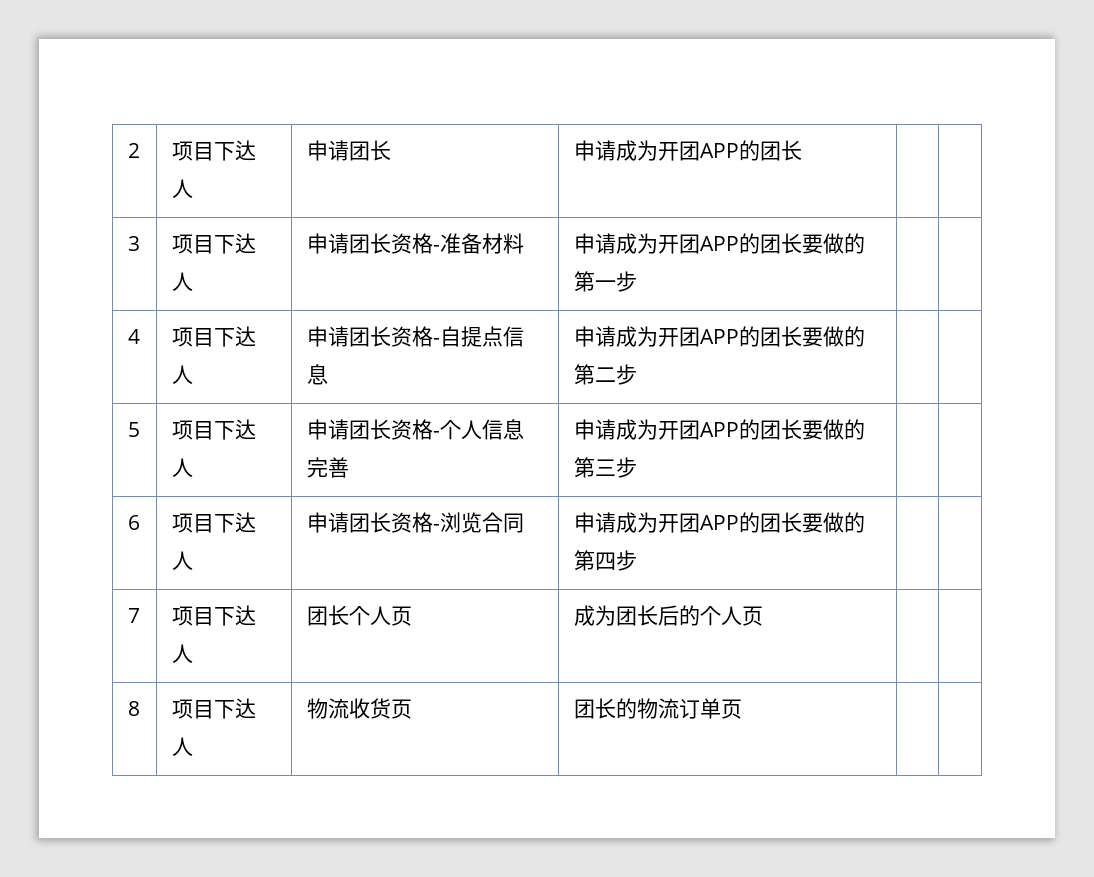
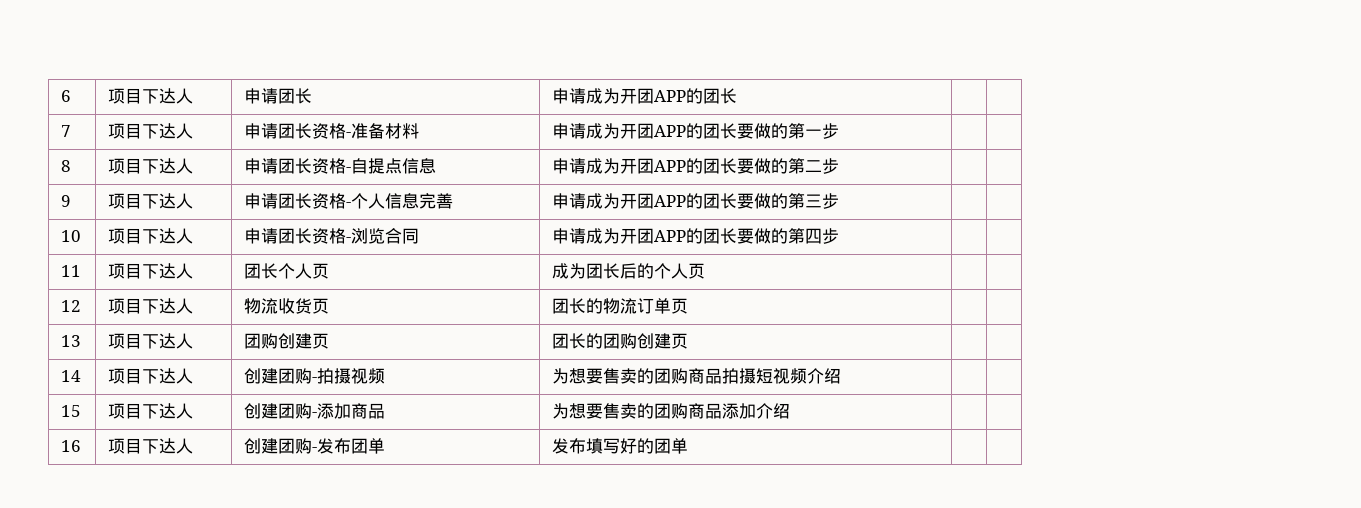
[127,143,140,158] 2 -> [61,90,72,102] 6
[127,236,140,251] 3 -> [61,125,72,137] 7
[127,329,140,344] 4 -> [61,160,72,172] 8
[127,422,140,437] 5 -> [61,195,72,207] 9
[127,515,140,530] 6 -> [61,230,82,242] 10
[127,608,140,623] 7 -> [61,265,82,277] 11
[127,701,140,716] 8 -> [61,300,82,312] 12
(742, 709) none -> [61,335,82,347] [108,333,194,349] [244,333,330,349] [552,333,689,349] [61,370,82,382] [108,368,194,384] [244,368,386,384] [552,368,842,384] [61,405,82,417] [108,403,194,419] [244,403,386,419] [552,403,791,419] [61,440,82,452] [108,438,194,454] [244,438,386,454] [552,438,689,454] // 13 | 项目下达人 | 团购创建页 | 团长的团购创建页 | | // 14 | 项目下达人 | 创建团购-拍摄视频 | 为想要售卖的团购商品拍摄短视频介绍 | | // 15 | 项目下达人 | 创建团购-添加商品 | 为想要售卖的团购商品添加介绍 | | // 16 | 项目下达人 | 创建团购-发布团单 | 发布填写好的团单 | |

